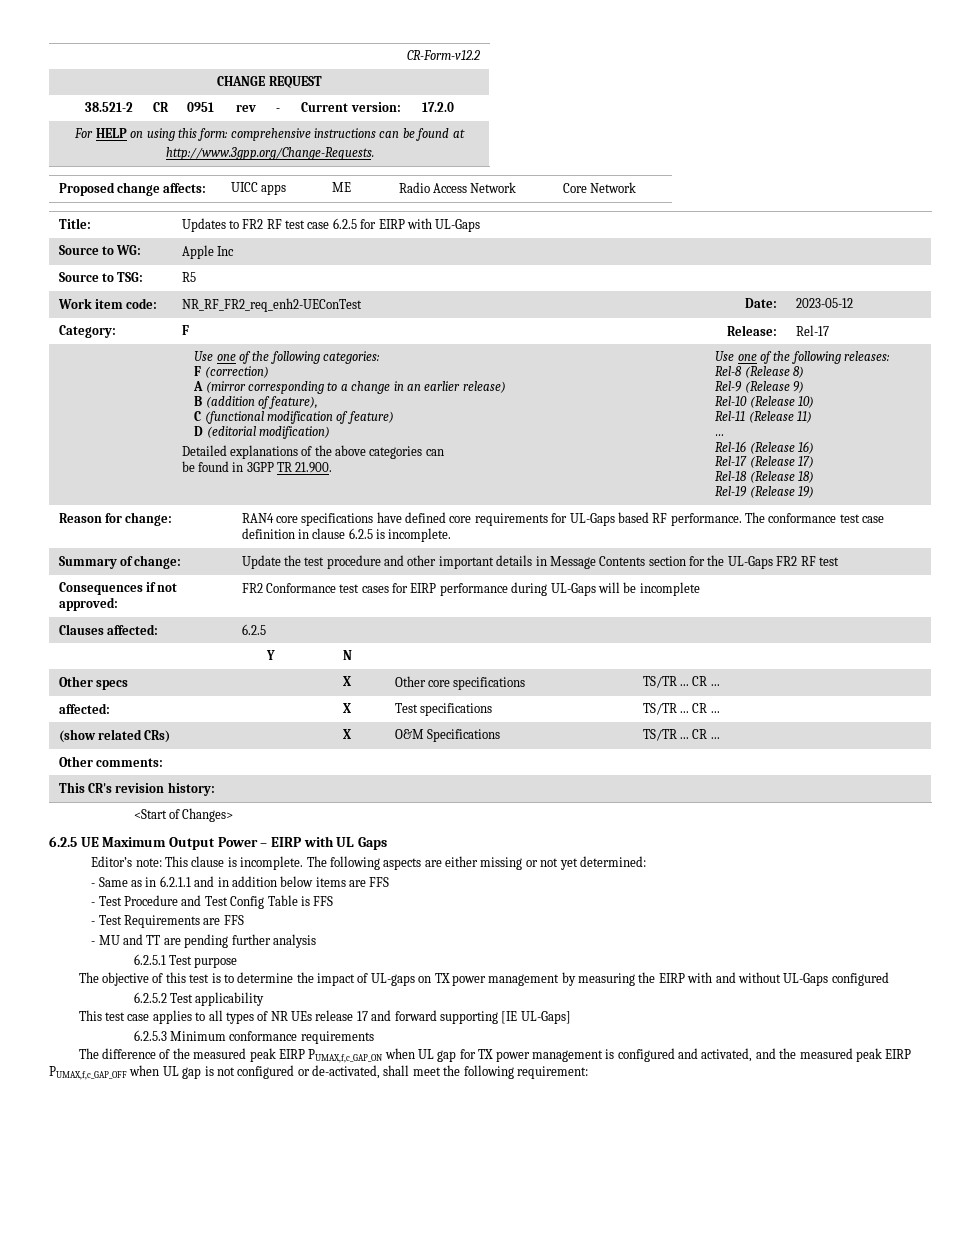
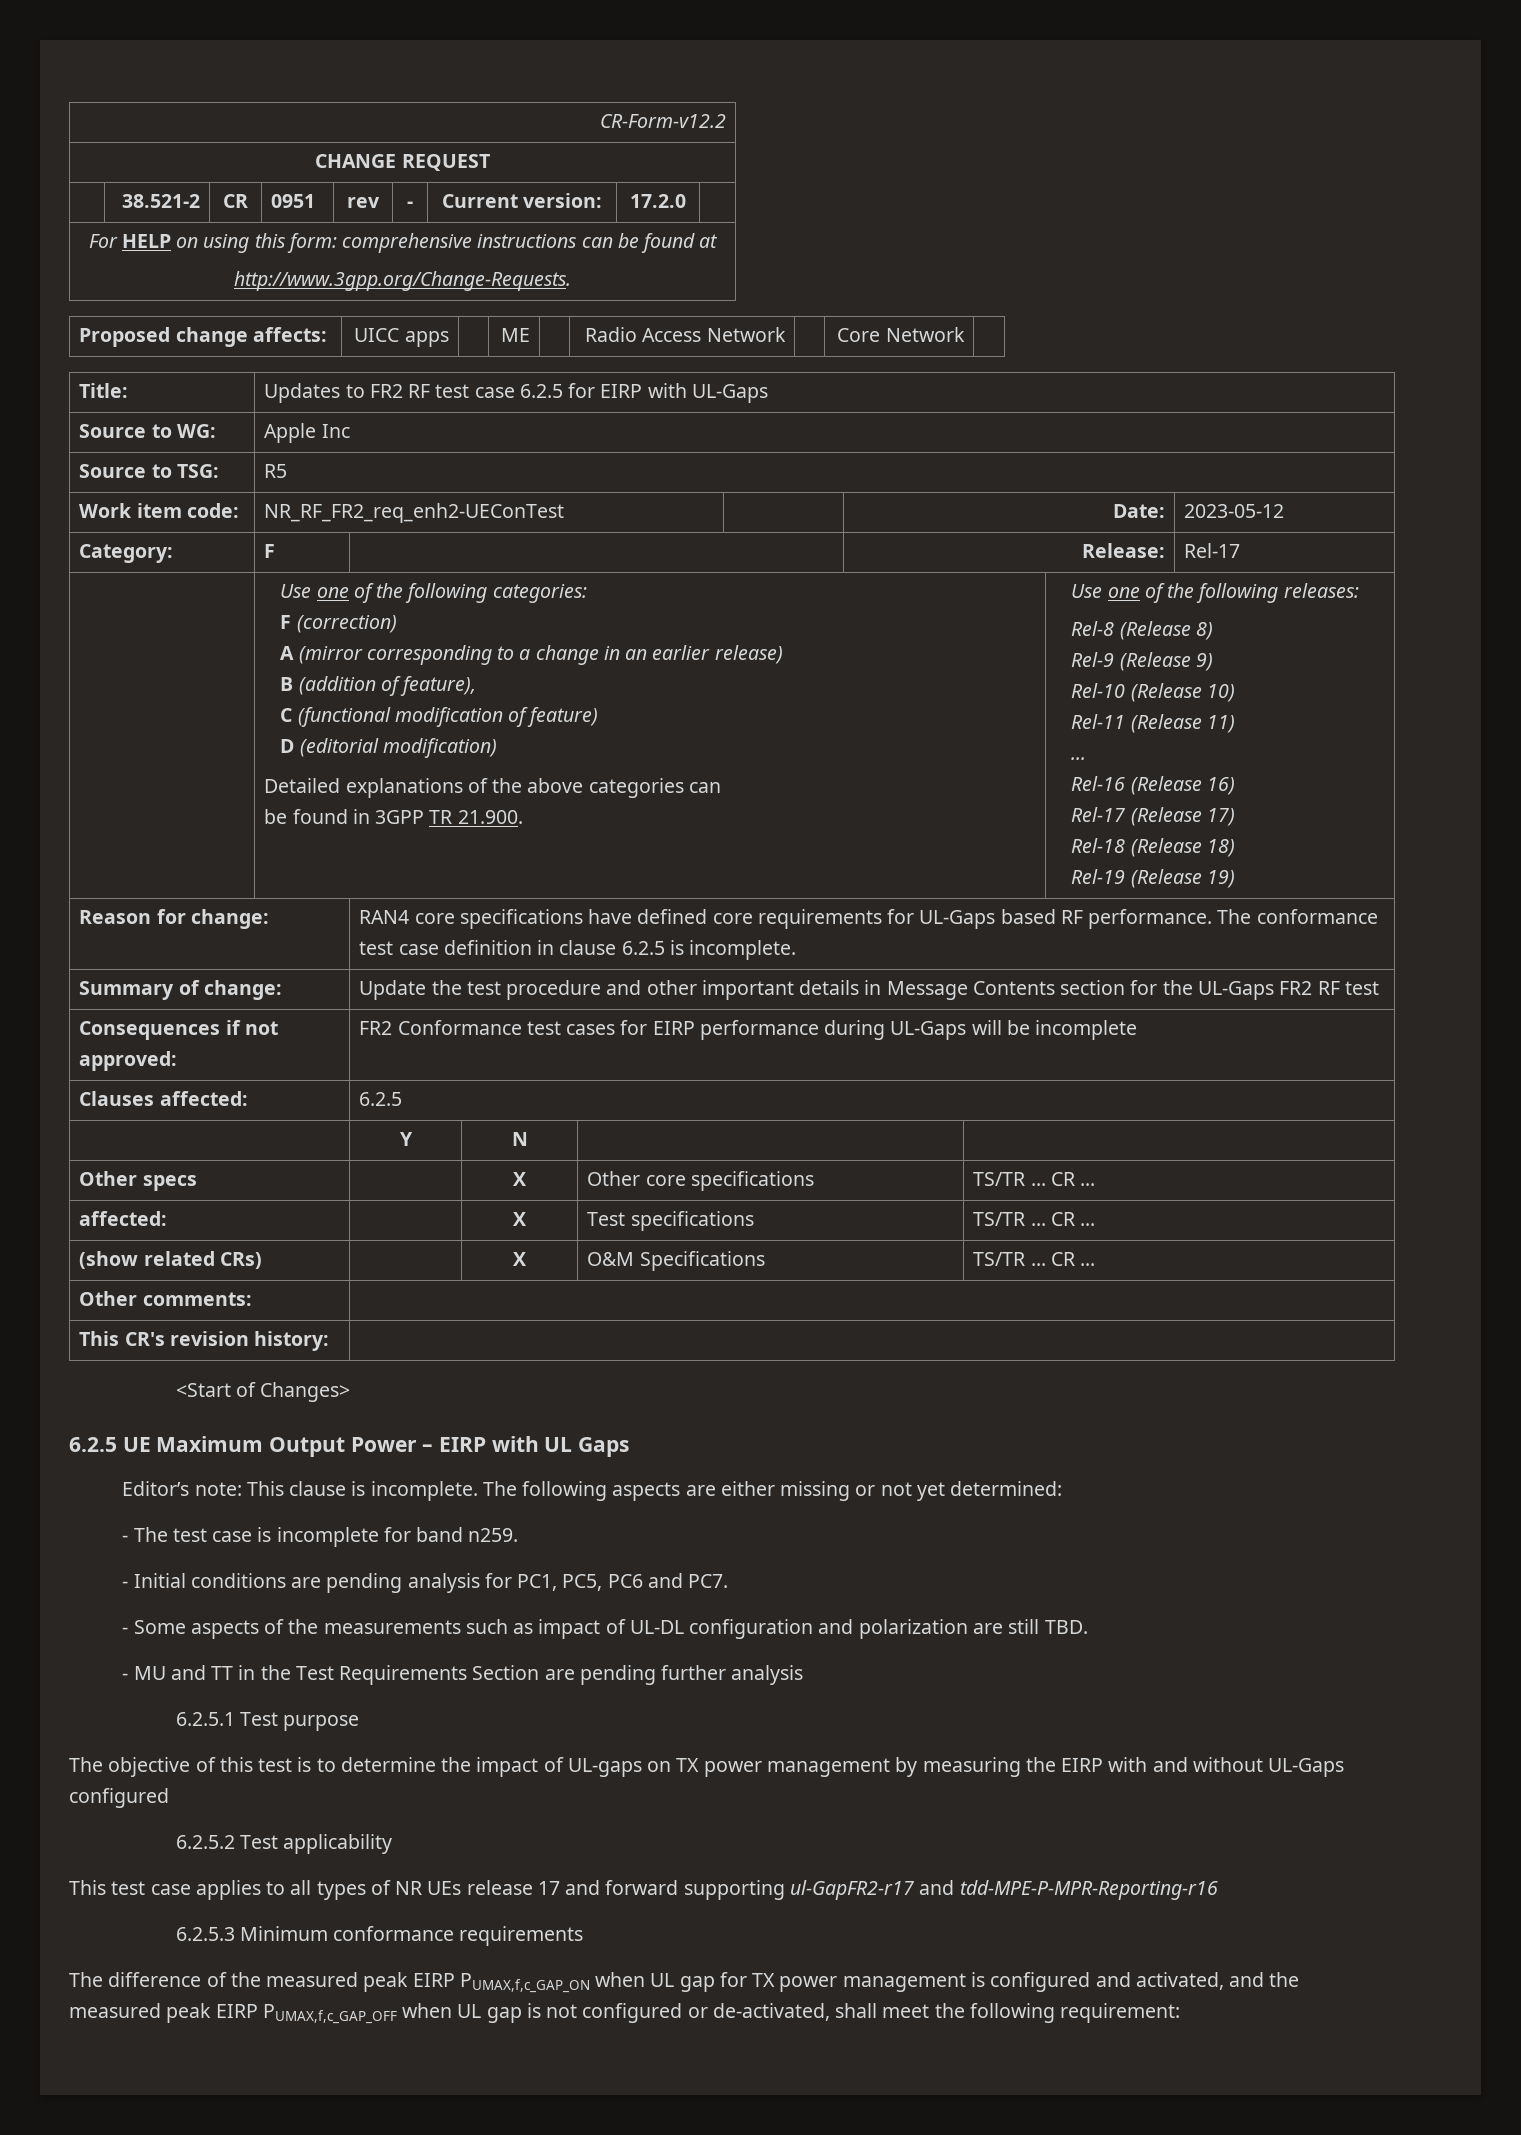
[98,876,390,887] [91,895,334,909] [91,915,244,928] Same as in 6.2.1.1 and in addition below items are FFS // - Test Procedure and Test Config Table is FFS // - Test Requirements are FFS -> [133,1527,519,1547] [122,1573,729,1593] [122,1619,1088,1639] The test case is incomplete for band n259. // - Initial conditions are pending analysis for PC1, PC5, PC6 and PC7. // - Some aspects of the measurements such as impact of UL-DL configuration and polarization are still TBD.
(161, 940) none -> [238,1665,540,1685] in the Test Requirements Section
[501,1011,571,1024] [IE UL-Gaps] -> [789,1880,1218,1900] ul-GapFR2-r17 and tdd-MPE-P-MPR-Reporting-r16

